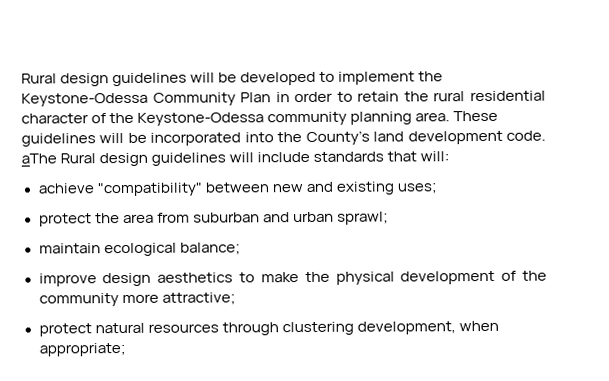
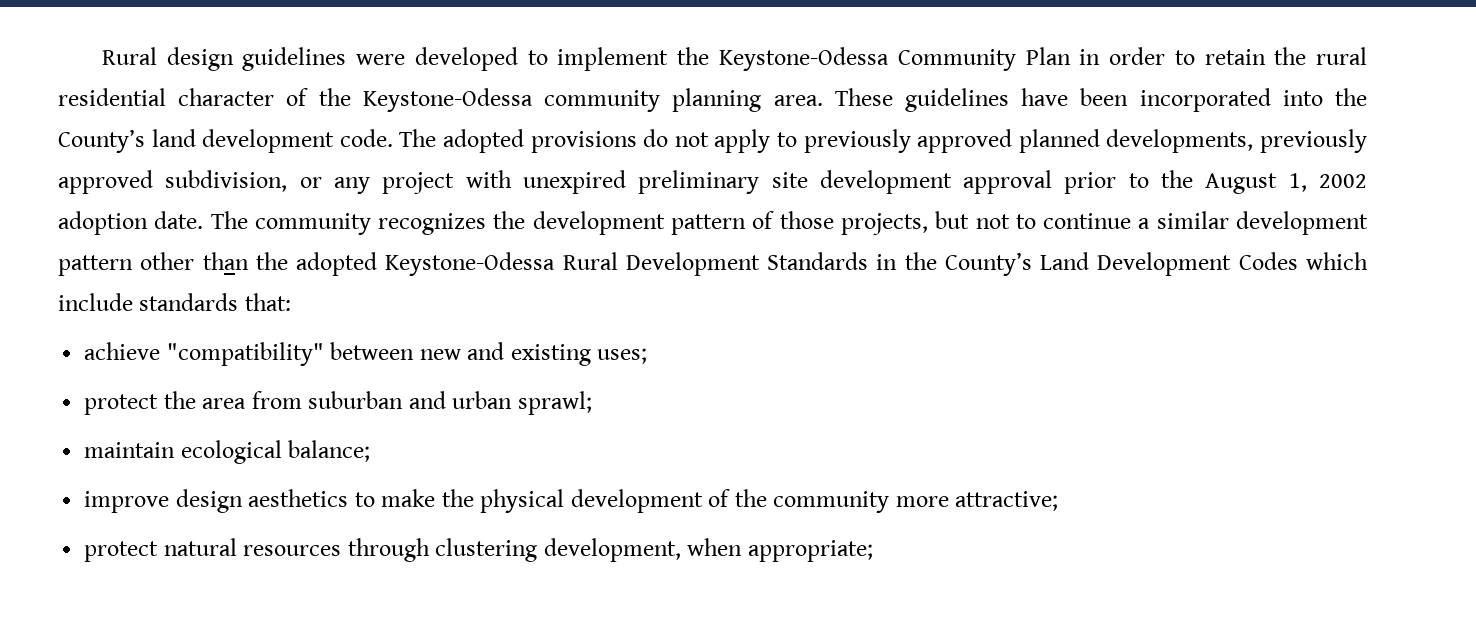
[21,72,238,87] Rural design guidelines will be -> [101,47,406,71] Rural design guidelines were
[99,132,147,144] will be -> [1021,88,1129,106] have been
[21,151,450,167] aThe Rural design guidelines will include standards that will: -> [399,129,1367,153] [58,170,1367,194] [58,211,1368,235] [58,252,1368,276] [58,293,291,311] The adopted provisions do not apply to previously approved planned developments, previously approved subdivision, or any project with unexpired preliminary site development approval prior to the August 1, 2002 adoption date. The community recognizes the development pattern of those projects, but not to continue a similar development pattern other than the adopted Keystone-Odessa Rural Development Standards in the County’s Land Development Codes which include standards that:

